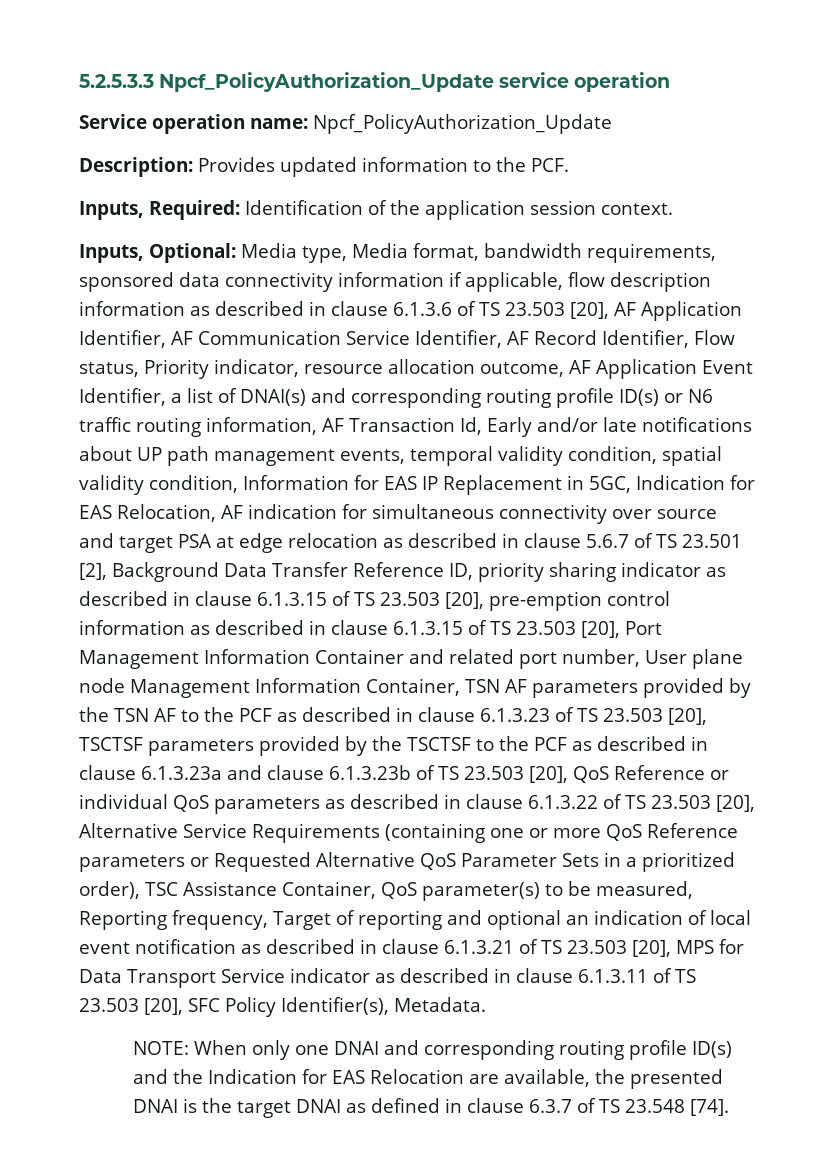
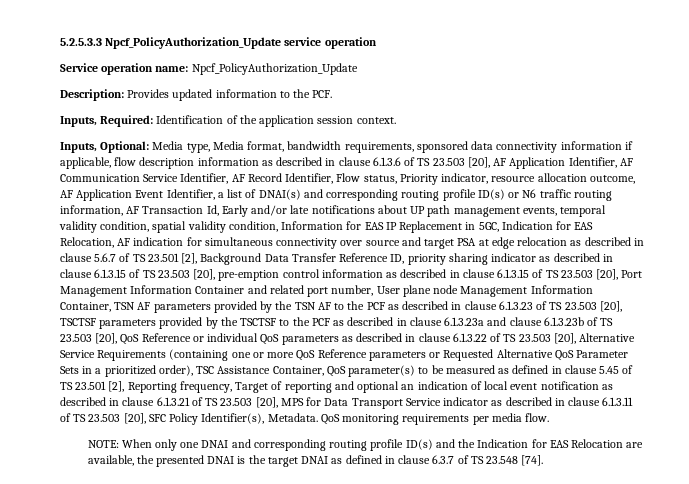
[596,881,693,899] measured, -> [445,365,634,374] [60,381,125,392] measured as defined in clause 5.45 of TS 23.501 [2],
(486, 1004) none -> [320,413,550,425] QoS monitoring requirements per media flow.

